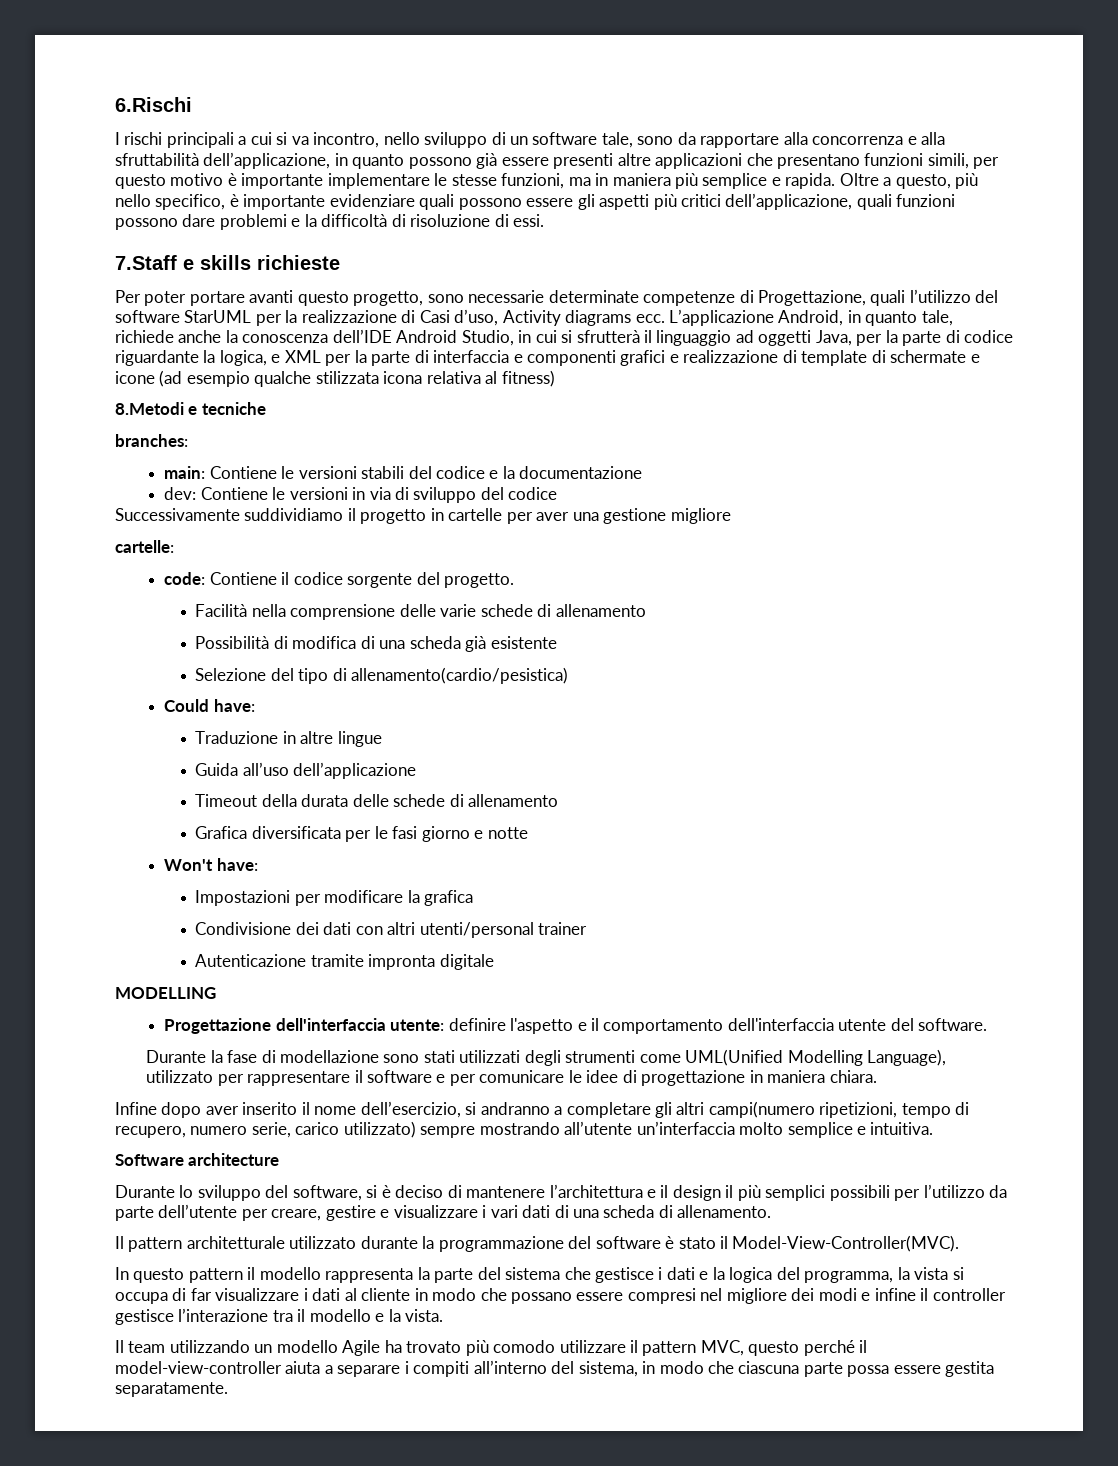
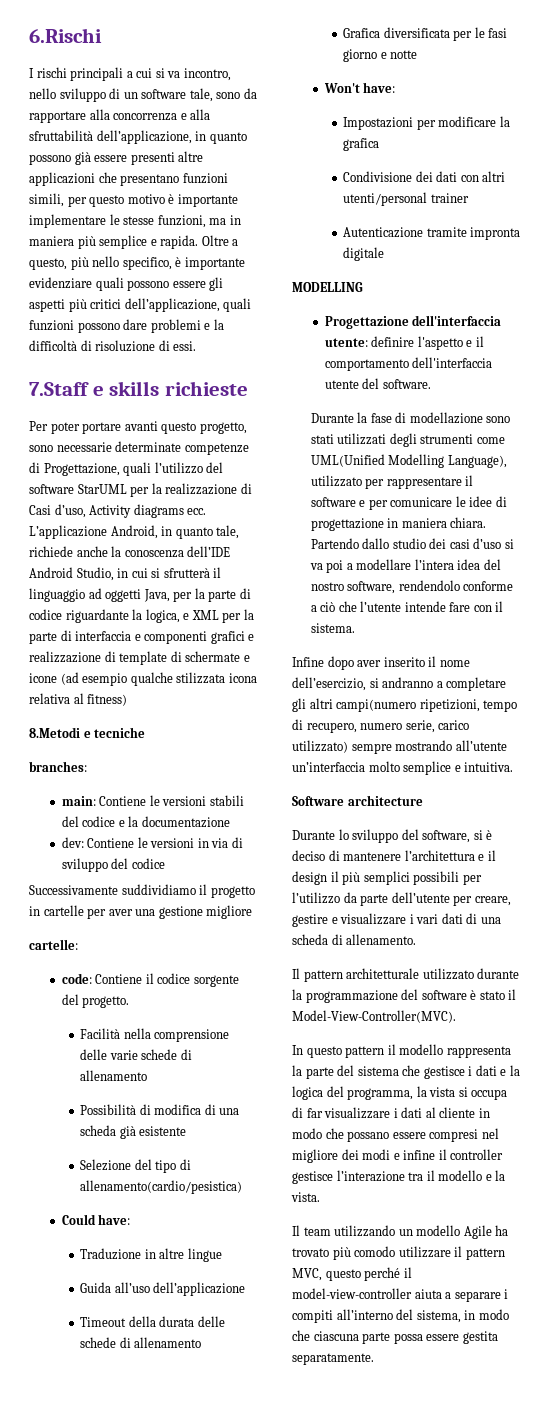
(877, 1076) none -> [310,538,514,549] [309,559,501,573] [310,580,514,594] [310,601,504,612] [310,623,355,633] Partendo dallo studio dei casi d’uso si va poi a modellare l’intera idea del nostro software, rendendolo conforme a ciò che l’utente intende fare con il sistema.

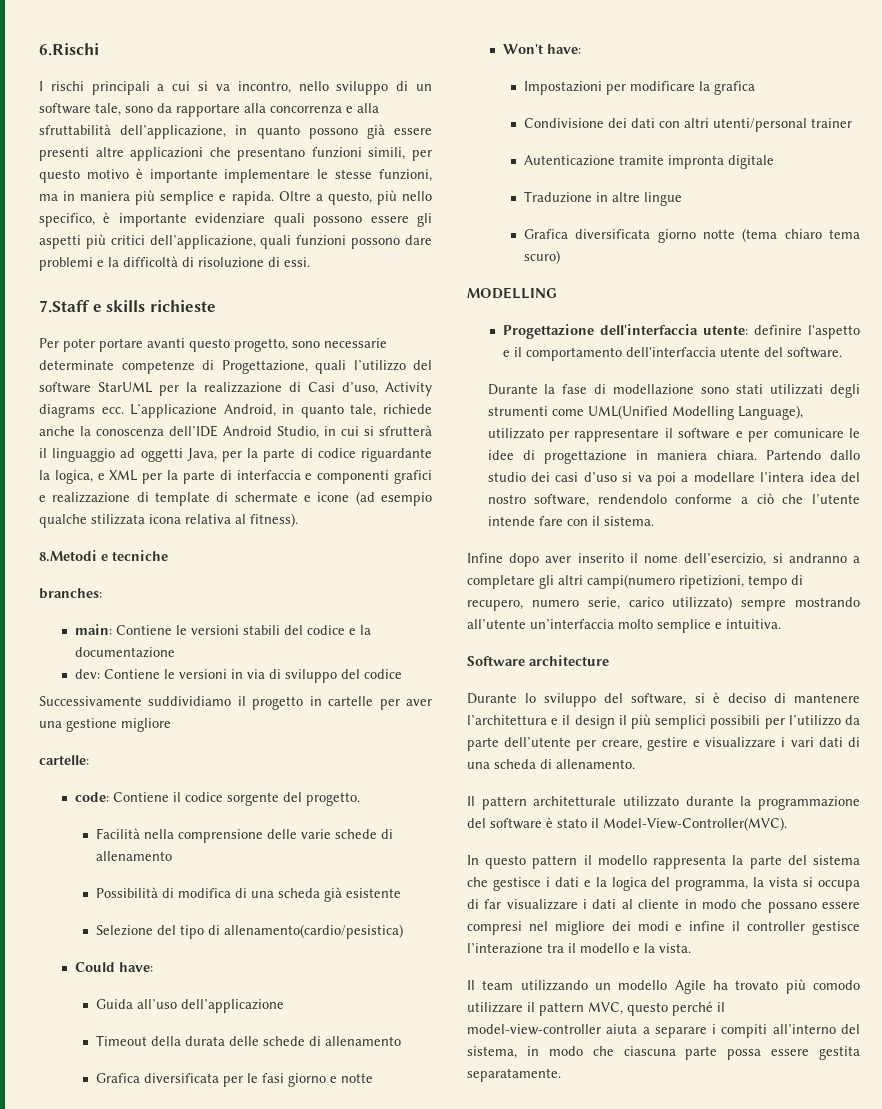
[87,694,128,706] fitness) -> [250,513,298,527] fitness).
[80,1248,222,1262] // Traduzione in altre lingue -> (154, 967) none
(385, 254) none -> [523,191,682,206] [523,228,860,243] [523,250,560,264] // Traduzione in altre lingue // Grafica diversificata giorno notte (tema chiaro tema scuro)

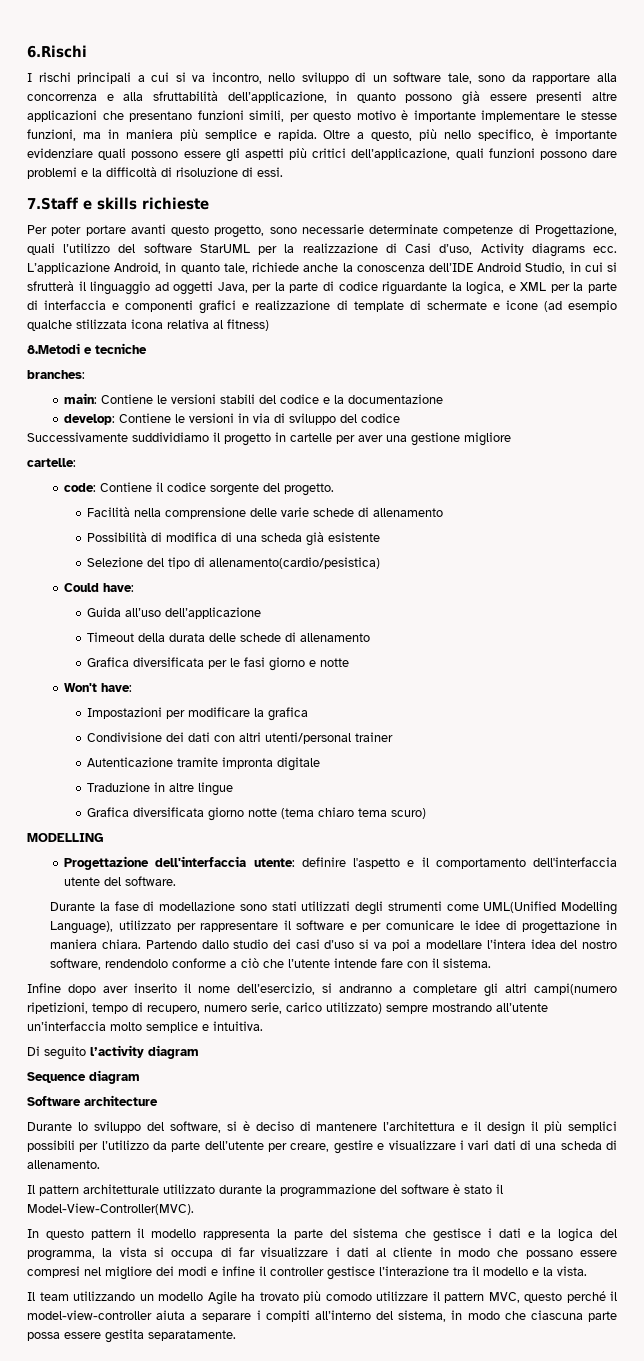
[250,513,298,527] fitness). -> [227,319,269,331] fitness)
[75,669,101,679] dev: -> [64,414,116,425] develop:
(781, 624) none -> [27,1045,199,1060] [27,1070,140,1084] // Di seguito l’activity diagram // Sequence diagram

